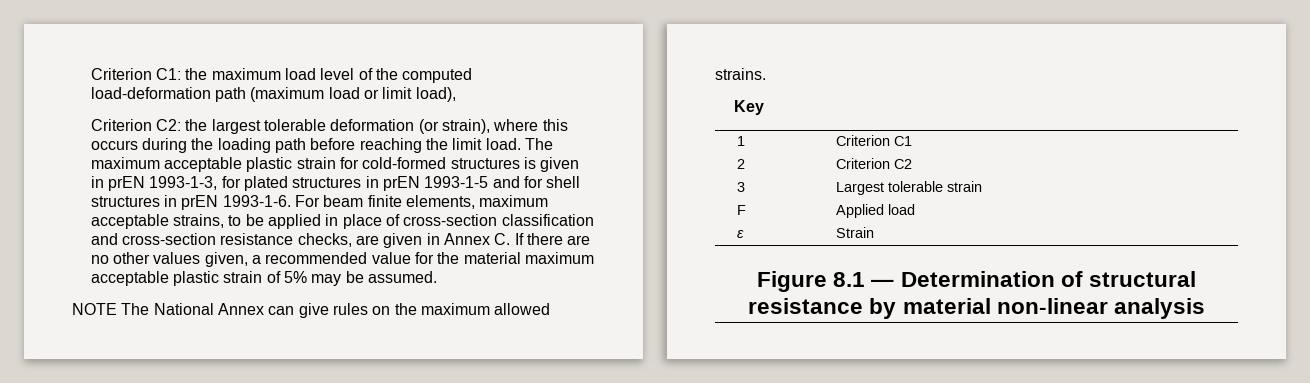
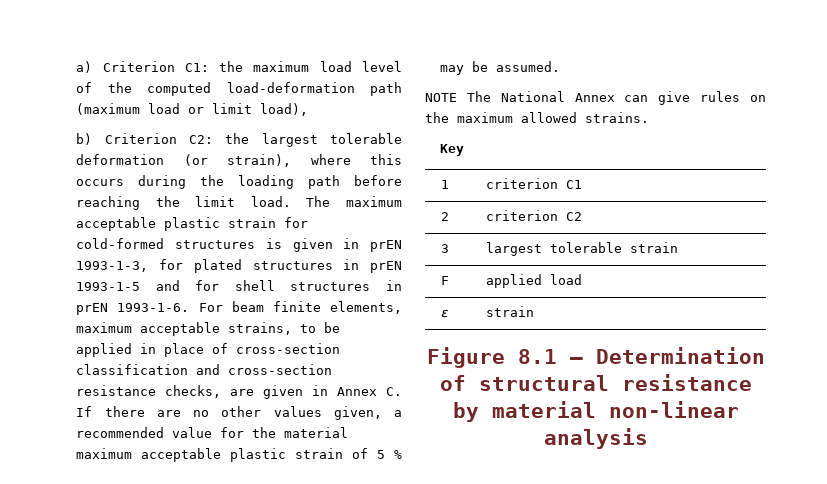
(90, 74) none -> [76,61,93,73] a)
(456, 94) none -> [76,133,93,145] b)
[284,271,308,283] 5% -> [377,450,402,459] 5 %
[836,135,891,146] Criterion -> [486,178,559,189] criterion
[836,158,891,169] Criterion -> [486,210,559,221] criterion
[836,182,885,195] Largest -> [486,242,543,256] largest
[836,204,885,218] Applied -> [486,274,543,288] applied
[836,227,875,238] Strain -> [486,306,535,317] strain

